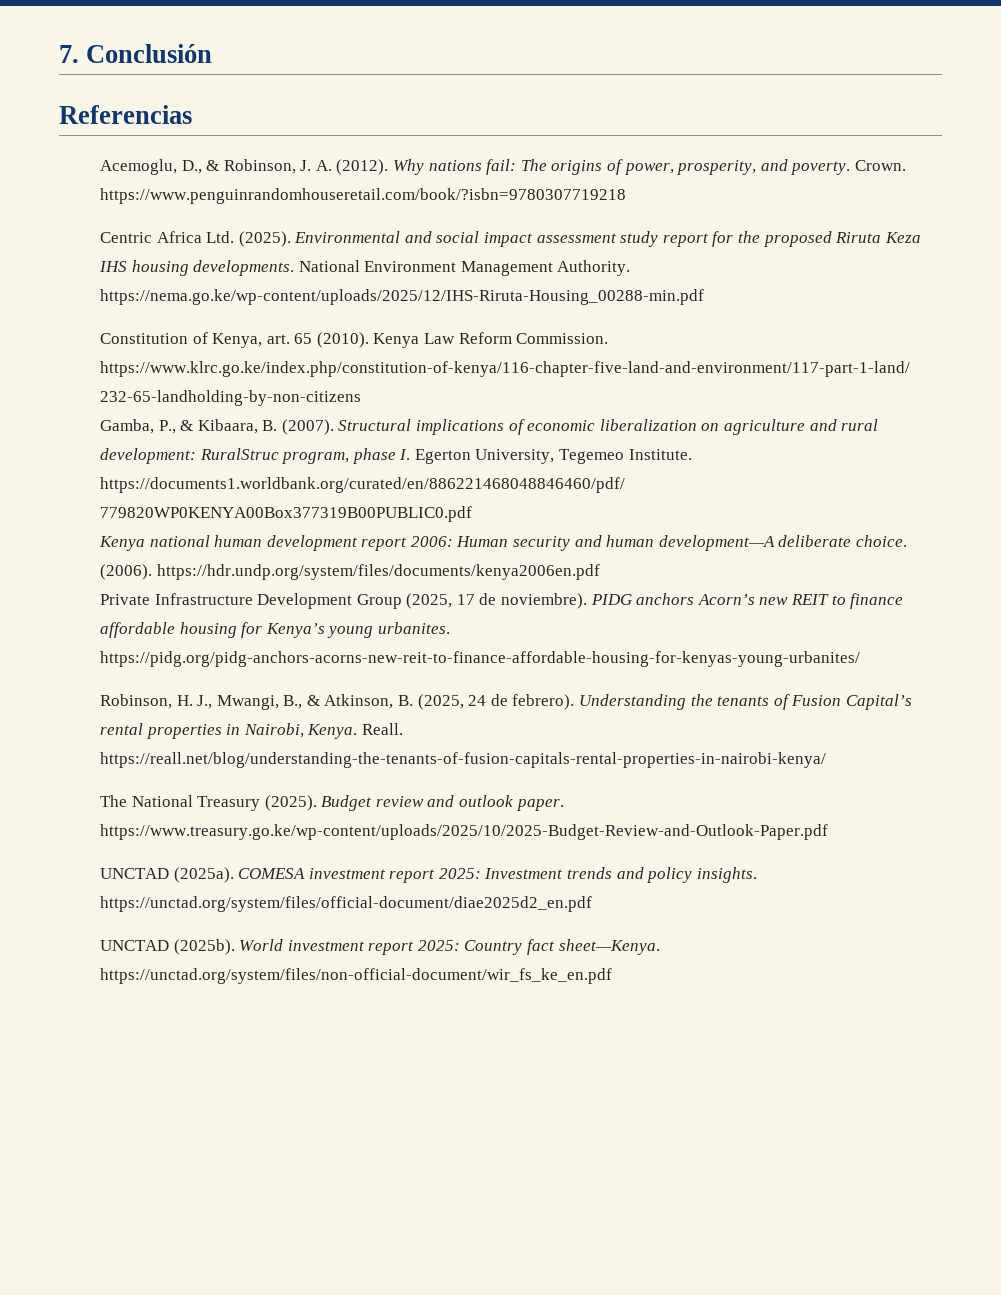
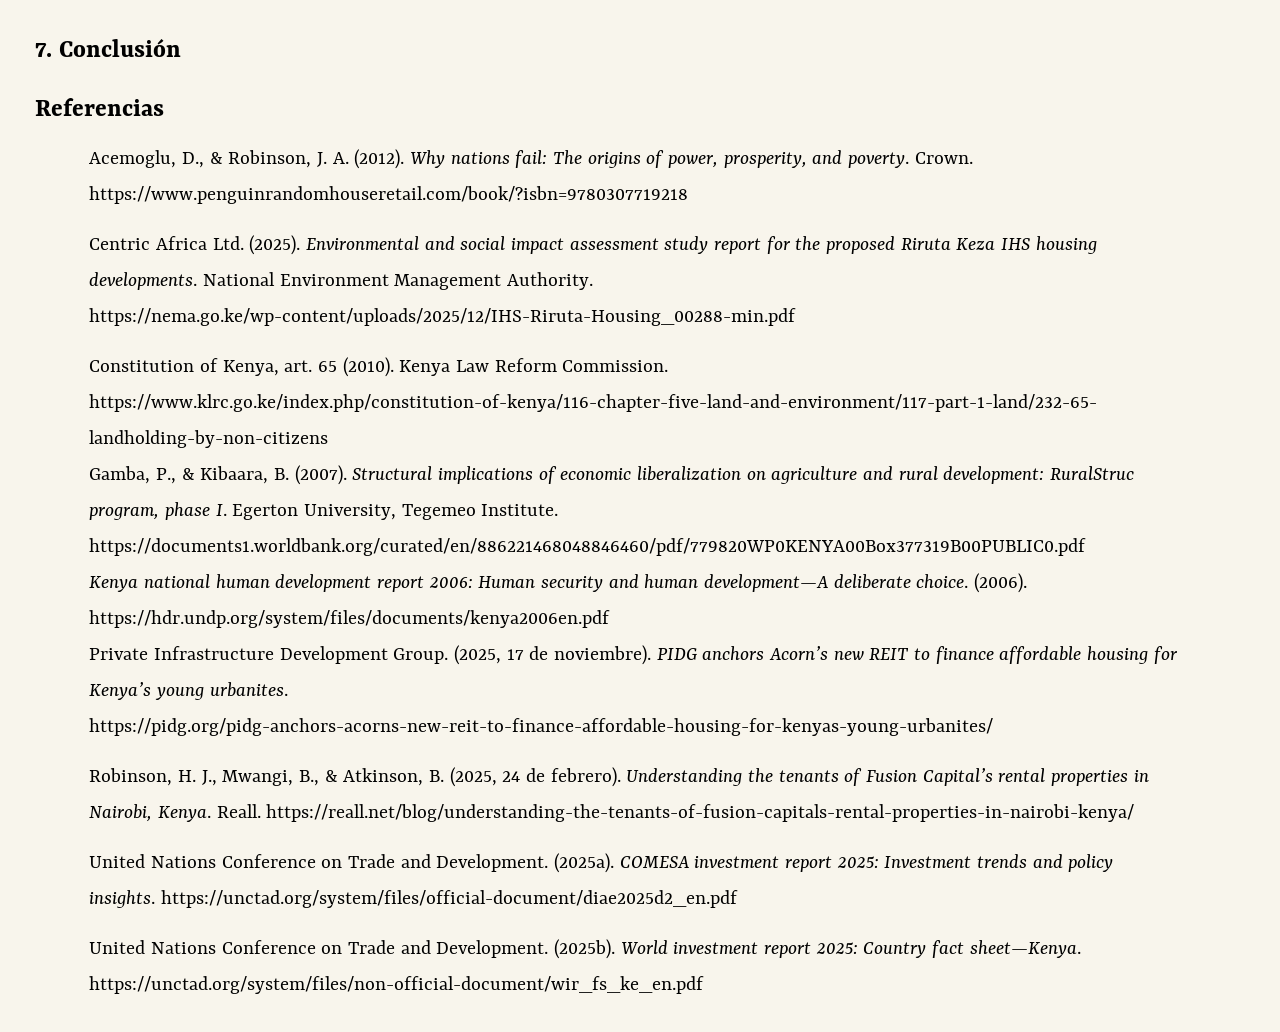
[356,594,402,609] Group -> [393,648,449,664] Group.
[99,795,564,811] [99,824,828,840] [99,868,169,879] The National Treasury (2025). Budget review and outlook paper. https://www.treasury.go.ke/wp-content/uploads/2025/10/2025-Budget-Review-and-Outlook-Paper.pdf // UNCTAD -> [89,854,549,872] United Nations Conference on Trade and Development.
[99,940,169,951] UNCTAD -> [89,940,549,958] United Nations Conference on Trade and Development.

